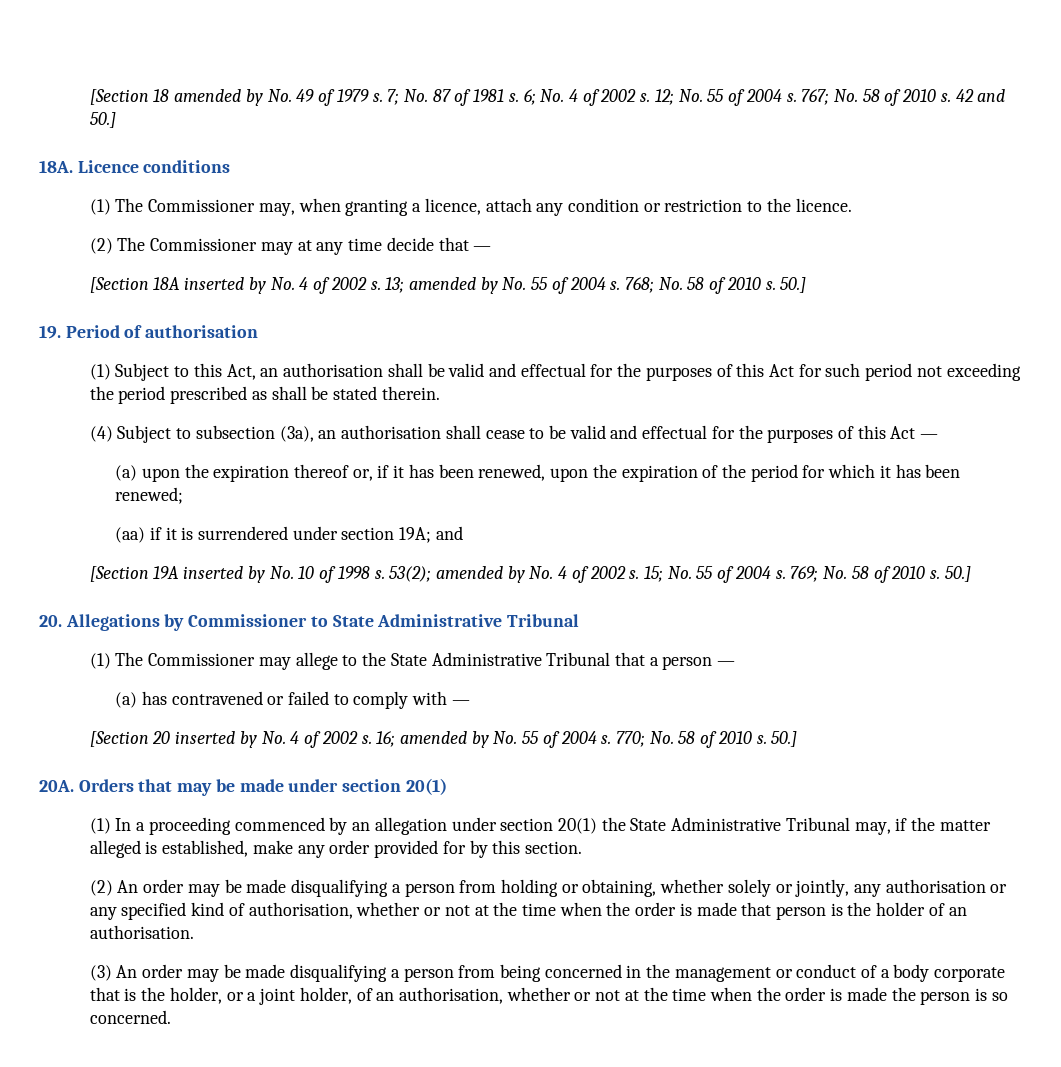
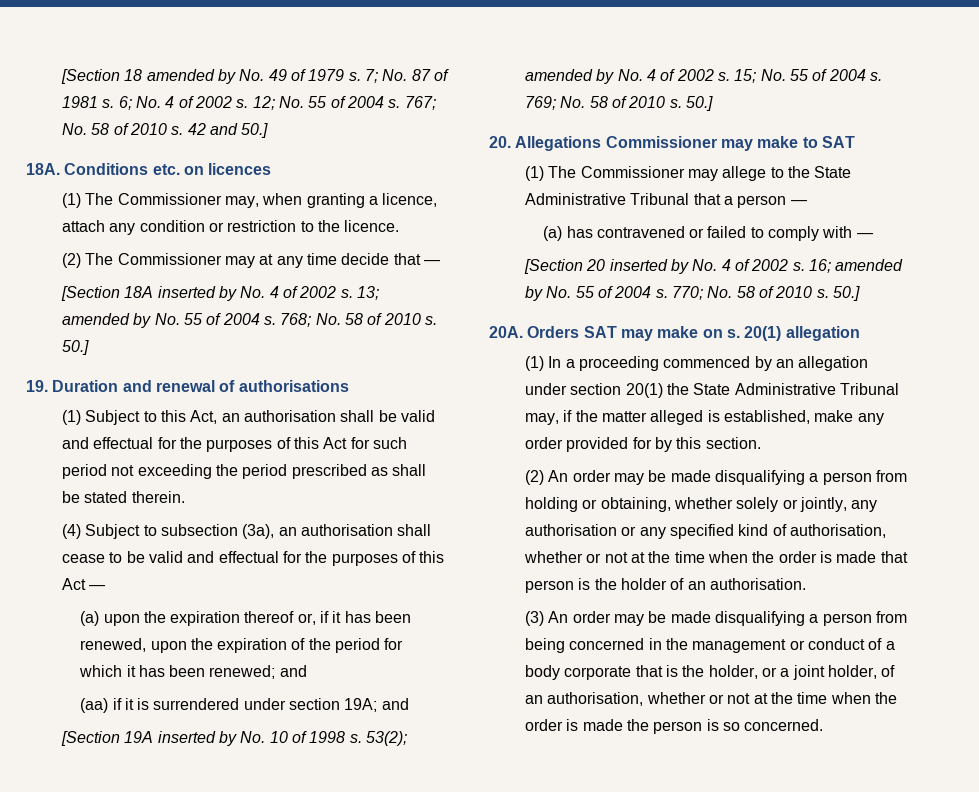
[77,160,231,173] Licence conditions -> [64,163,272,175] Conditions etc. on licences
[65,325,259,338] Period of authorisation -> [52,380,349,392] Duration and renewal of authorisations
(184, 495) none -> [279,665,307,677] and
[164,614,580,631] by Commissioner to State Administrative Tribunal -> [605,136,855,151] Commissioner may make to SAT
[138,778,447,796] that may be made under section 20(1) -> [583,326,860,341] SAT may make on s. 20(1) allegation

